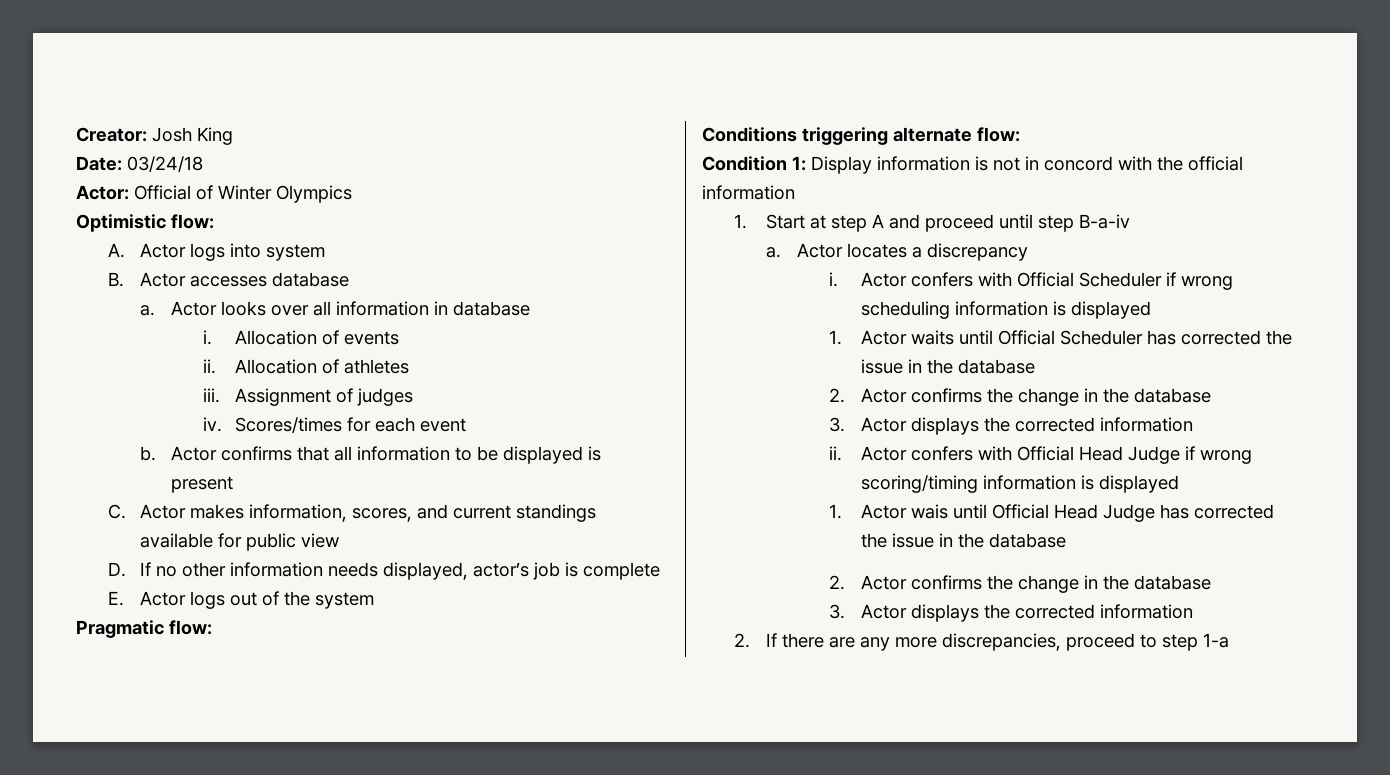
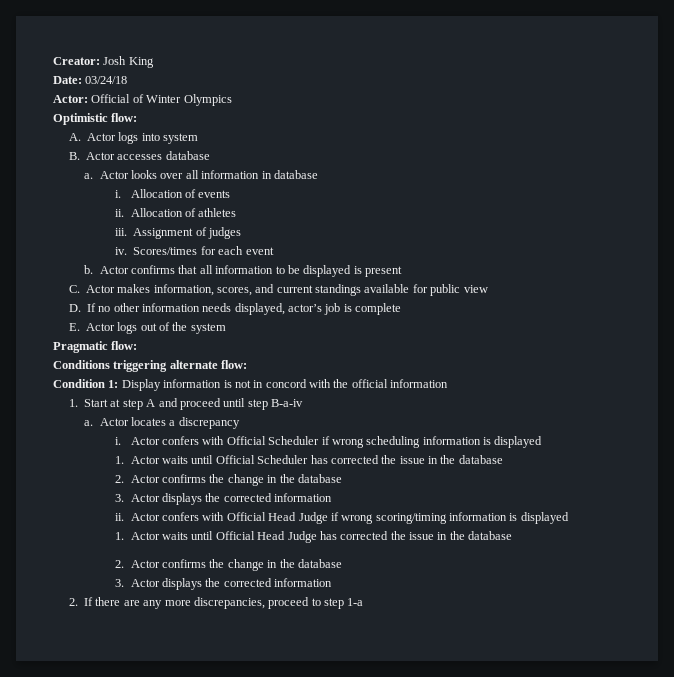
[910,504,948,519] wais -> [162,532,189,540] waits

